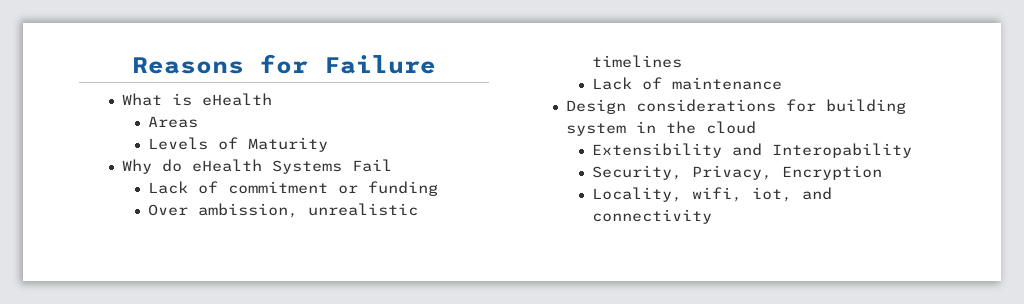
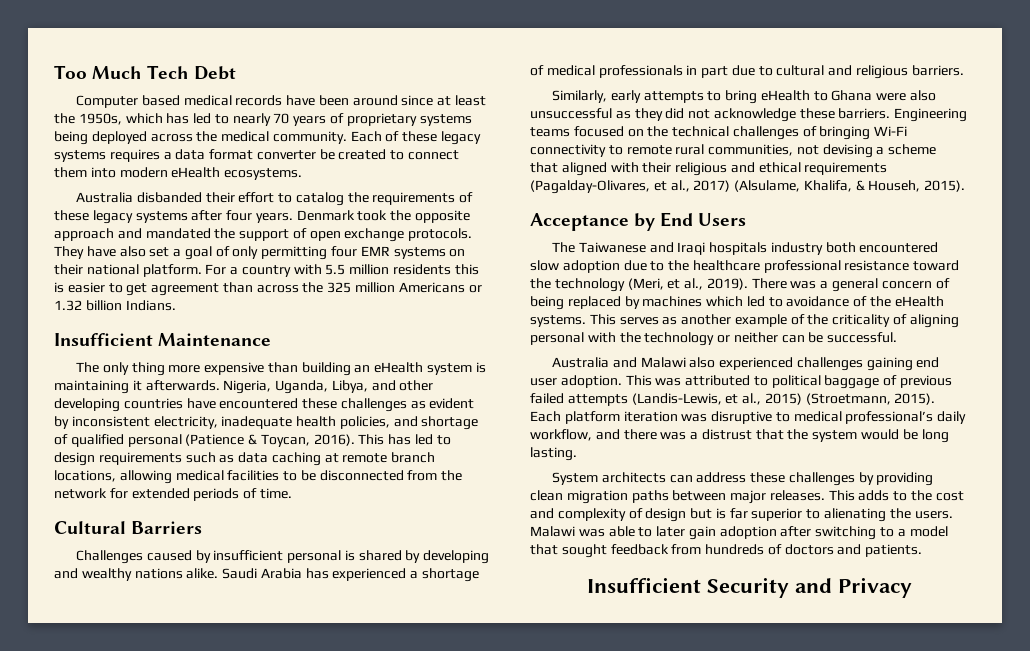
[132,54,436,74] [121,93,272,106] [148,116,199,128] [148,137,329,152] [121,159,392,174] [148,181,439,196] [148,203,419,218] [592,55,683,68] [592,77,783,90] [565,99,906,114] [565,121,756,136] [592,143,913,158] [592,165,883,180] [592,187,833,202] [592,209,713,224] Reasons for Failure // What is eHealth // Areas // Levels of Maturity // Why do eHealth Systems Fail // Lack of commitment or funding // Over ambission, unrealistic timelines // Lack of maintenance // Design considerations for building system in the cloud // Extensibility and Interopability // Security, Privacy, Encryption // Locality, wifi, iot, and connectivity -> [54,65,237,80] [75,95,486,108] [54,113,472,126] [54,131,482,145] [54,149,460,162] [54,167,303,180] [75,192,474,206] [54,210,471,224] [54,228,473,242] [54,246,466,260] [54,264,479,277] [54,282,482,296] [54,300,176,311] [54,333,272,346] [75,362,486,376] [54,380,434,394] [54,398,475,412] [54,416,479,430] [54,434,451,447] [54,452,436,466] [54,470,463,484] [54,488,292,501] [54,521,203,534] [75,550,490,564] [54,568,480,582] [530,65,964,79] [551,90,936,104] [530,108,968,122] [530,126,908,140] [530,144,937,158] [530,162,888,176] [530,180,966,194] [530,212,747,231] [551,242,939,255] [530,260,960,273] [530,278,950,292] [530,296,944,310] [530,314,959,328] [530,332,898,346] [551,357,940,371] [530,375,953,389] [530,393,936,406] [530,411,967,424] [530,429,949,443] [530,447,577,461] [551,472,934,486] [530,490,964,504] [530,508,953,522] [530,526,948,540] [530,544,923,558] [586,577,912,598] Too Much Tech Debt // Computer based medical records have been around since at least the 1950s, which has led to nearly 70 years of proprietary systems being deployed across the medical community. Each of these legacy systems requires a data format converter be created to connect them into modern eHealth ecosystems. // Australia disbanded their effort to catalog the requirements of these legacy systems after four years. Denmark took the opposite approach and mandated the support of open exchange protocols. They have also set a goal of only permitting four EMR systems on their national platform. For a country with 5.5 million residents this is easier to get agreement than across the 325 million Americans or 1.32 billion Indians. // Insufficient Maintenance // The only thing more expensive than building an eHealth system is maintaining it afterwards. Nigeria, Uganda, Libya, and other developing countries have encountered these challenges as evident by inconsistent electricity, inadequate health policies, and shortage of qualified personal (Patience & Toycan, 2016). This has led to design requirements such as data caching at remote branch locations, allowing medical facilities to be disconnected from the network for extended periods of time. // Cultural Barriers // Challenges caused by insufficient personal is shared by developing and wealthy nations alike. Saudi Arabia has experienced a shortage of medical professionals in part due to cultural and religious barriers. // Similarly, early attempts to bring eHealth to Ghana were also unsuccessful as they did not acknowledge these barriers. Engineering teams focused on the technical challenges of bringing Wi-Fi connectivity to remote rural communities, not devising a scheme that aligned with their religious and ethical requirements (Pagalday-Olivares, et al., 2017) (Alsulame, Khalifa, & Househ, 2015). // Acceptance by End Users // The Taiwanese and Iraqi hospitals industry both encountered slow adoption due to the healthcare professional resistance toward the technology (Meri, et al., 2019). There was a general concern of being replaced by machines which led to avoidance of the eHealth systems. This serves as another example of the criticality of aligning personal with the technology or neither can be successful. // Australia and Malawi also experienced challenges gaining end user adoption. This was attributed to political baggage of previous failed attempts (Landis-Lewis, et al., 2015) (Stroetmann, 2015). Each platform iteration was disruptive to medical professional’s daily workflow, and there was a distrust that the system would be long lasting. // System architects can address these challenges by providing clean migration paths between major releases. This adds to the cost and complexity of design but is far superior to alienating the users. Malawi was able to later gain adoption after switching to a model that sought feedback from hundreds of doctors and patients. // Insufficient Security and Privacy

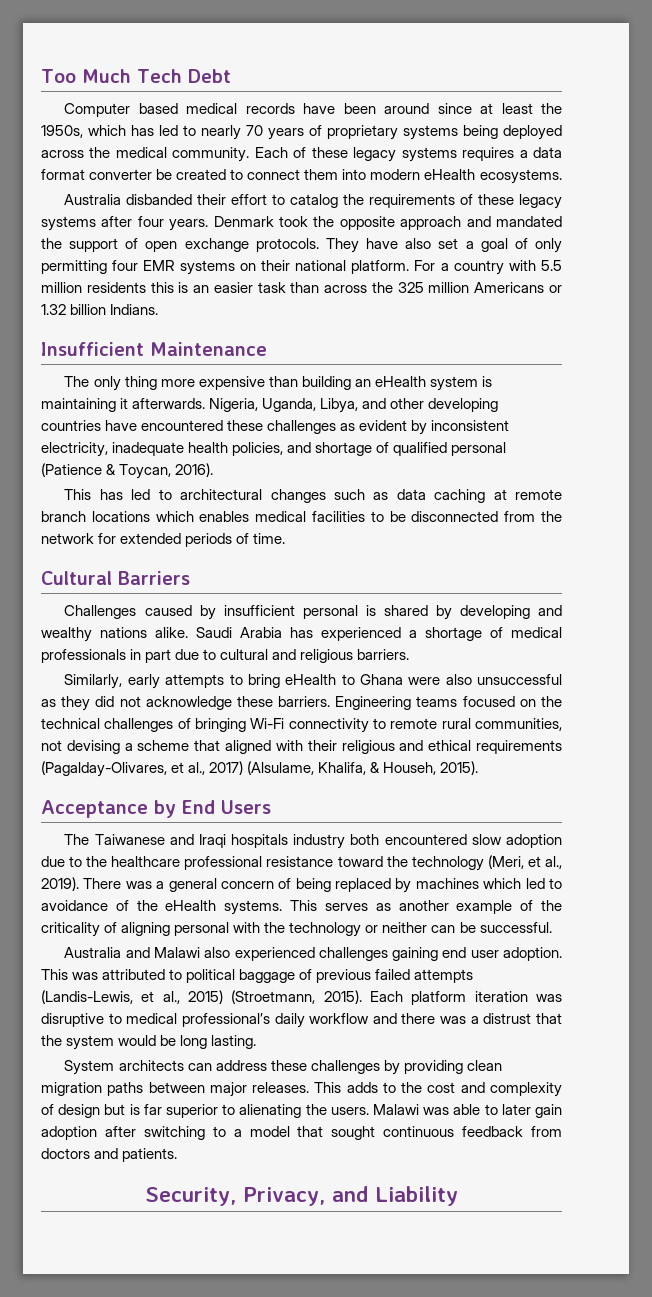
[67,282,220,296] easier to get agreement -> [193,282,286,293] an easier task
(355, 440) none -> (214, 470) //
[54,452,182,466] design requirements -> [180,489,326,503] architectural changes
[54,470,172,484] locations, allowing -> [91,511,250,522] locations which enables
[530,429,592,441] workflow, -> [309,1013,370,1024] workflow
(607, 551) none -> [383,1126,455,1137] continuous
[705,544,782,555] hundreds of -> (562, 1131) none
[586,577,912,598] Insufficient Security and Privacy -> [145,1186,458,1206] Security, Privacy, and Liability

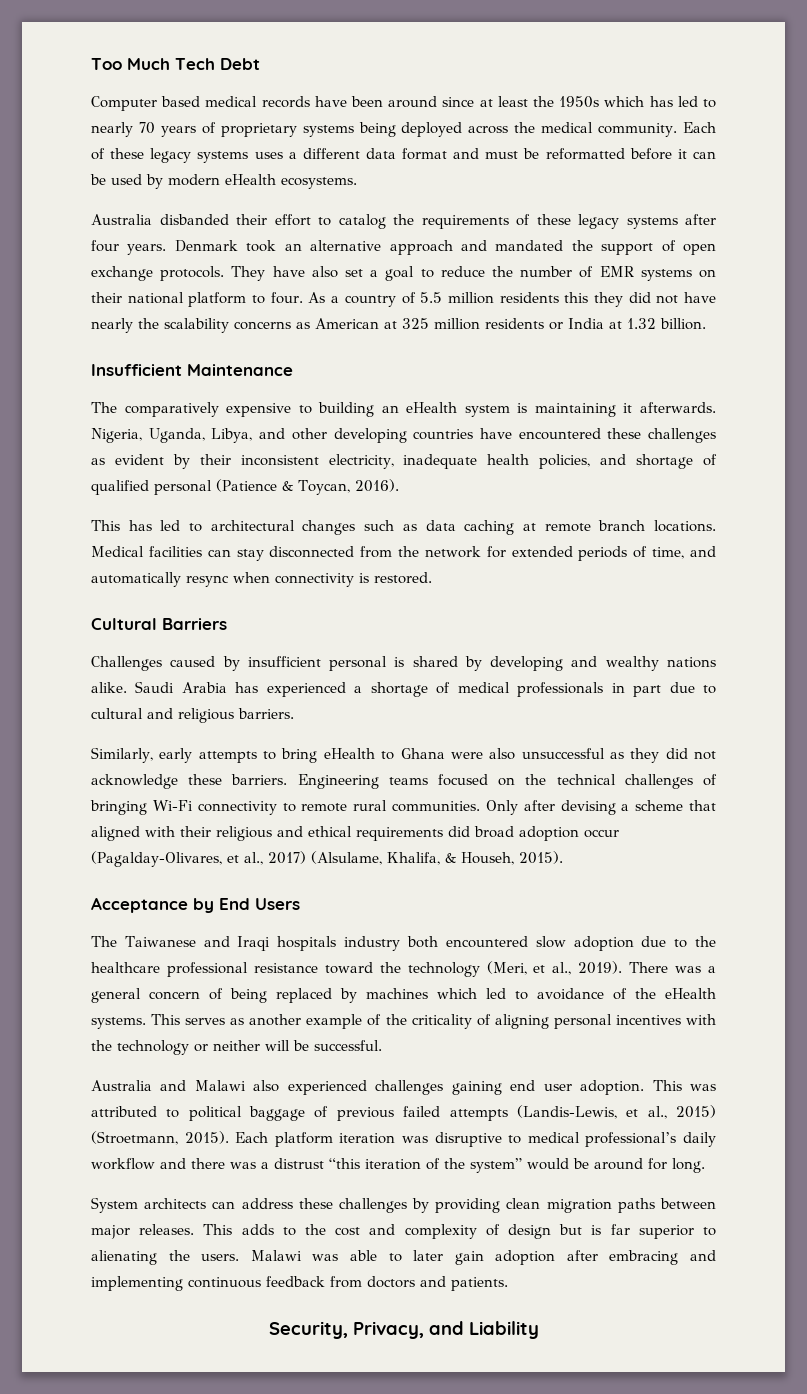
[41,125,83,138] 1950s, -> [559,96,600,108] 1950s
[462,147,562,161] [41,169,367,180] requires a data format converter be created to connect them into -> [254,148,716,160] [90,174,163,189] uses a different data format and must be reformatted before it can be used by
[313,216,395,230] the opposite -> [284,240,382,251] an alternative
[514,238,562,253] [41,260,139,274] of only permitting four -> [420,266,594,278] to reduce the number of
[351,260,436,274] platform. For -> [188,292,326,307] platform to four. As
[508,260,536,271] with -> [401,292,416,304] of
[178,282,562,293] [41,304,159,315] [41,342,267,356] [64,376,298,391] is an easier task than across the 325 million Americans or 1.32 billion Indians. // Insufficient Maintenance // The only thing more expensive than -> [593,292,716,307] [91,318,706,333] [91,364,293,376] [91,402,312,417] they did not have nearly the scalability concerns as American at 325 million residents or India at 1.32 billion. // Insufficient Maintenance // The comparatively expensive to
(428, 427) none -> [199,454,231,465] their
[91,511,406,522] locations which enables medical facilities to be -> [653,520,716,532] [91,546,264,561] locations. Medical facilities can stay
[253,533,286,544] time. -> [652,546,716,559] [91,572,432,587] time, and automatically resync when connectivity is restored.
[475,718,562,731] [41,740,62,751] communities, not -> [392,800,555,815] communities. Only after
(562, 747) none -> [448,826,619,841] did broad adoption occur
(230, 929) none -> [615,1015,681,1025] incentives
[431,925,456,933] can -> [265,1040,290,1051] will
[536,1013,562,1024] [41,1035,257,1050] that the system would be long lasting. -> [329,1158,705,1173] “this iteration of the system” would be around for long.
[143,1126,376,1140] switching to a model that sought -> [609,1250,716,1265] [91,1276,183,1291] embracing and implementing

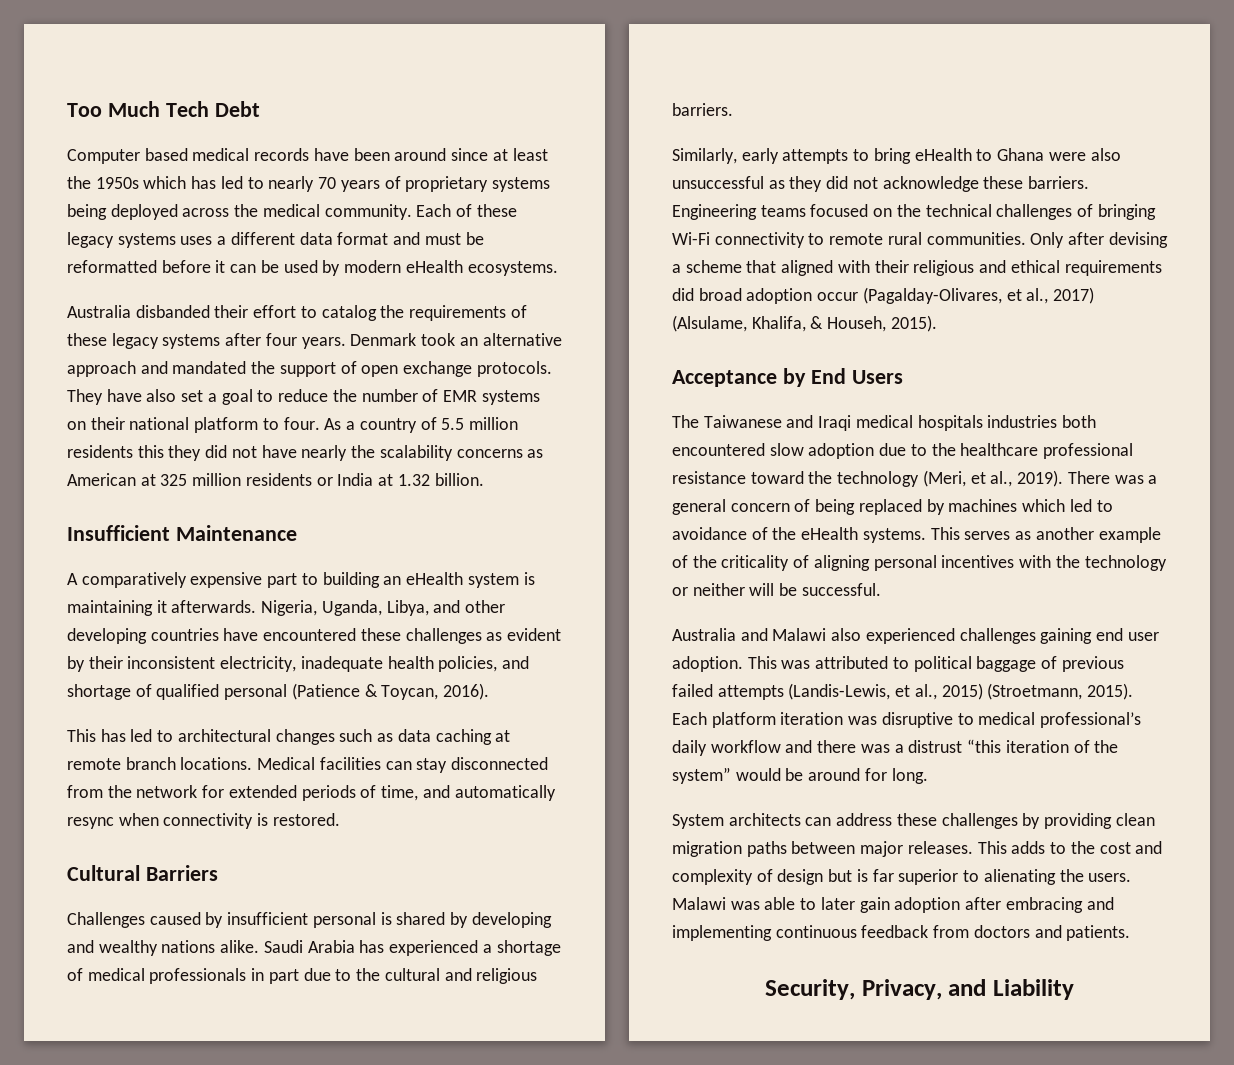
[91,402,117,413] The -> [67,573,78,585] A
(292, 410) none -> [267,573,298,588] part
(716, 689) none -> [356,968,381,981] the
[277,936,401,951] hospitals industry -> [855,415,1058,431] medical hospitals industries

